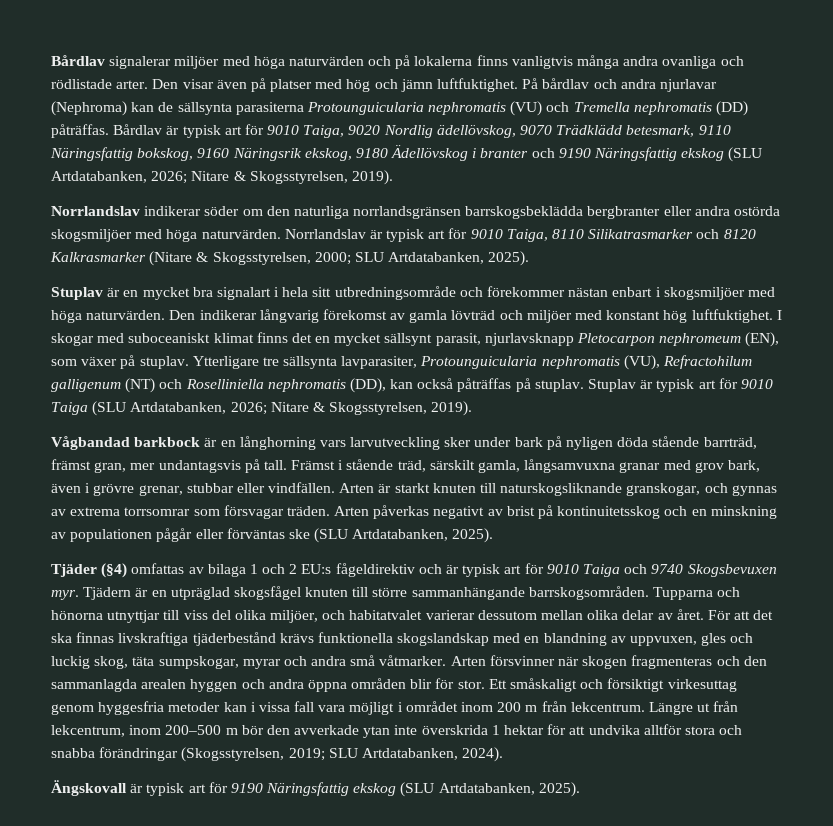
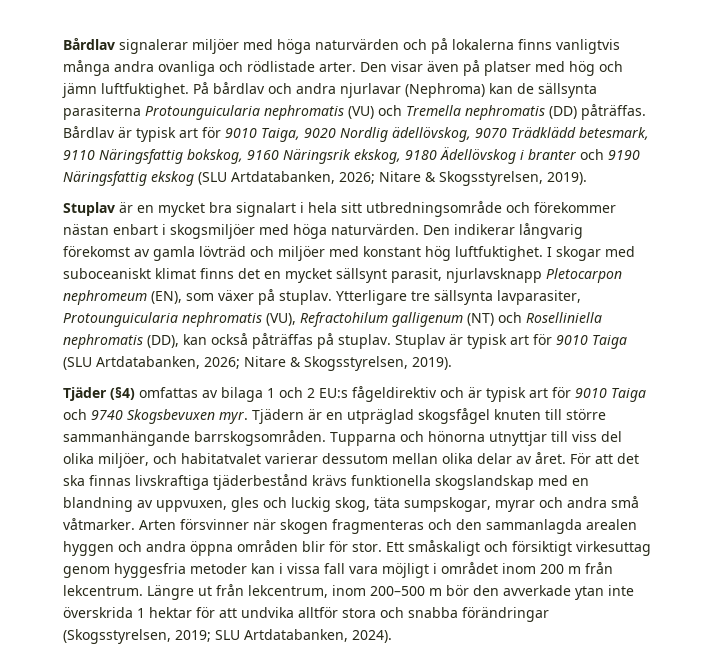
[51,206,781,219] [51,228,756,242] [50,251,530,266] // Norrlandslav indikerar söder om den naturliga norrlandsgränsen barrskogsbeklädda bergbranter eller andra ostörda skogsmiljöer med höga naturvärden. Norrlandslav är typisk art för 9010 Taiga, 8110 Silikatrasmarker och 8120 Kalkrasmarker (Nitare & Skogsstyrelsen, 2000; SLU Artdatabanken, 2025). -> (587, 178) none
[51,436,757,450] [51,459,760,473] [51,482,777,496] [51,505,777,519] [51,528,494,543] // Vågbandad barkbock är en långhorning vars larvutveckling sker under bark på nyligen döda stående barrträd, främst gran, mer undantagsvis på tall. Främst i stående träd, särskilt gamla, långsamvuxna granar med grov bark, även i grövre grenar, stubbar eller vindfällen. Arten är starkt knuten till naturskogsliknande granskogar, och gynnas av extrema torrsomrar som försvagar träden. Arten påverkas negativt av brist på kontinuitetsskog och en minskning av populationen pågår eller förväntas ske (SLU Artdatabanken, 2025). -> (452, 363) none
[51,780,580,797] // Ängskovall är typisk art för 9190 Näringsfattig ekskog (SLU Artdatabanken, 2025). -> (392, 636) none

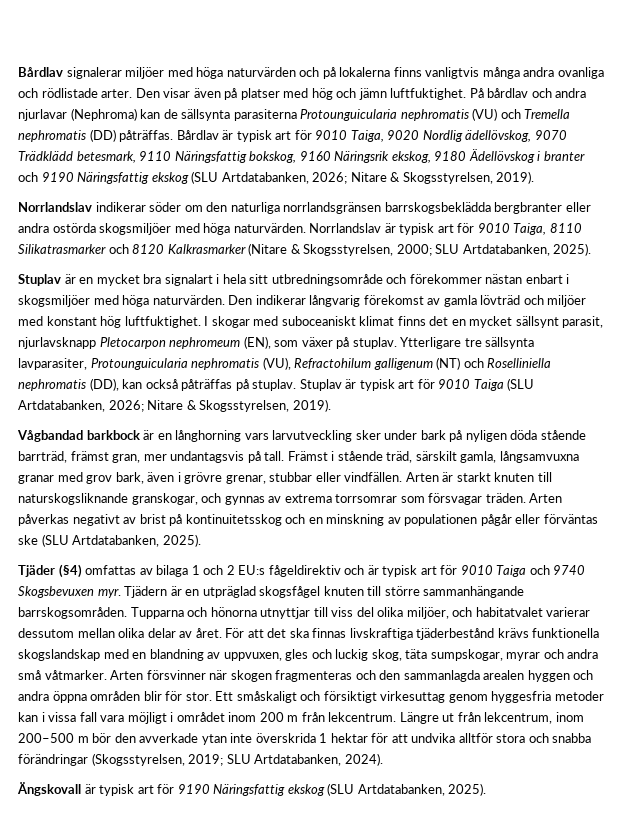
(587, 178) none -> [18,202,591,214] [18,223,582,235] [18,243,592,256] // Norrlandslav indikerar söder om den naturliga norrlandsgränsen barrskogsbeklädda bergbranter eller andra ostörda skogsmiljöer med höga naturvärden. Norrlandslav är typisk art för 9010 Taiga, 8110 Silikatrasmarker och 8120 Kalkrasmarker (Nitare & Skogsstyrelsen, 2000; SLU Artdatabanken, 2025).
(452, 363) none -> [17,430,586,442] [18,451,579,463] [18,472,552,484] [18,493,563,505] [18,514,598,526] [18,534,201,547] // Vågbandad barkbock är en långhorning vars larvutveckling sker under bark på nyligen döda stående barrträd, främst gran, mer undantagsvis på tall. Främst i stående träd, särskilt gamla, långsamvuxna granar med grov bark, även i grövre grenar, stubbar eller vindfällen. Arten är starkt knuten till naturskogsliknande granskogar, och gynnas av extrema torrsomrar som försvagar träden. Arten påverkas negativt av brist på kontinuitetsskog och en minskning av populationen pågår eller förväntas ske (SLU Artdatabanken, 2025).
(392, 636) none -> [17,782,487,796] // Ängskovall är typisk art för 9190 Näringsfattig ekskog (SLU Artdatabanken, 2025).

